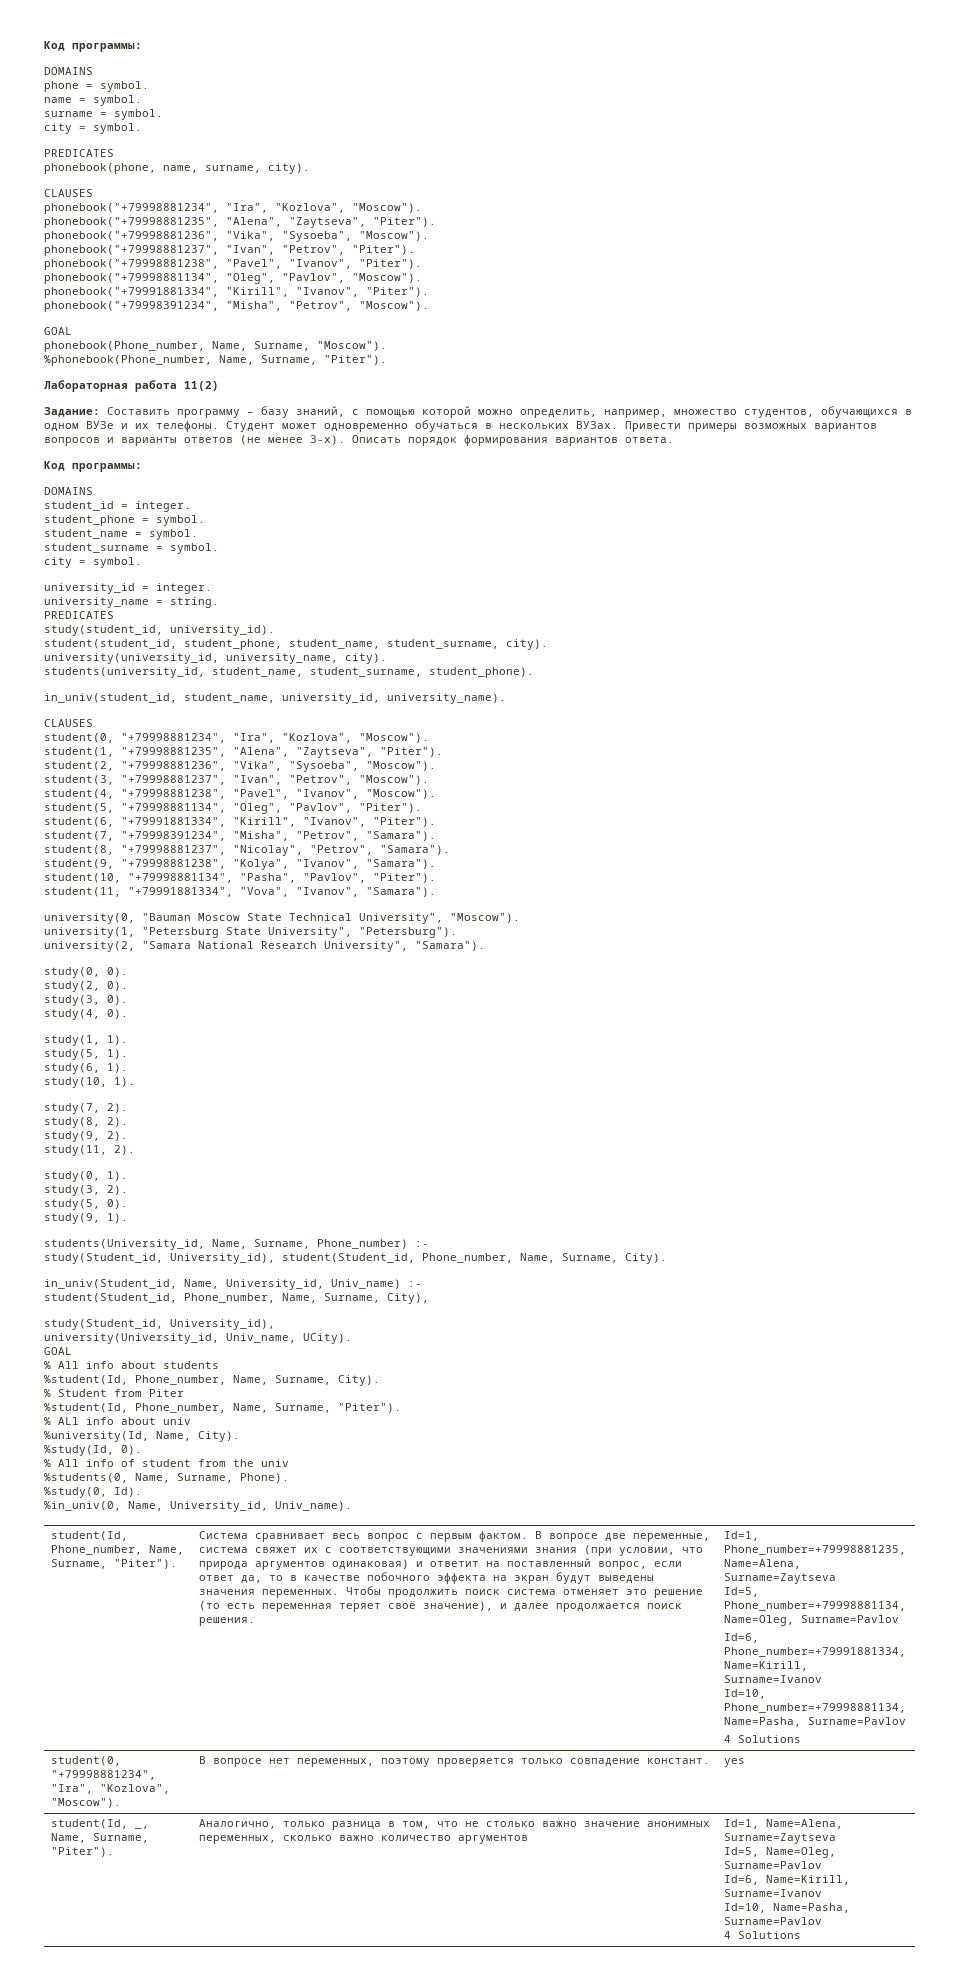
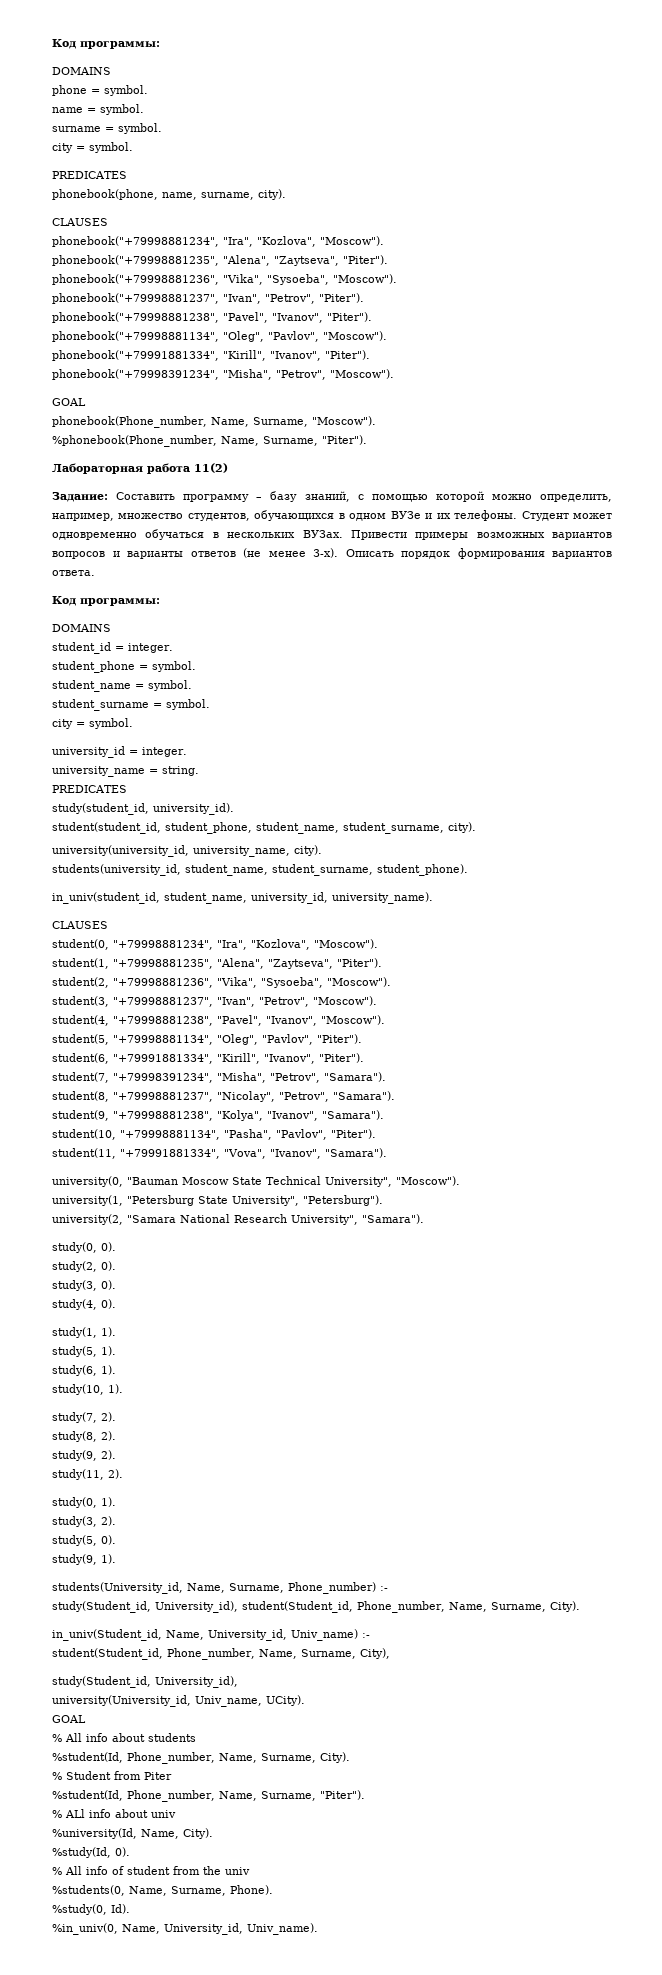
[50,1531,128,1541] [50,1545,184,1555] [50,1559,177,1569] [198,1531,710,1542] [198,1545,703,1556] [198,1558,682,1570] [198,1572,654,1584] [198,1586,703,1598] [198,1601,682,1612] [198,1617,255,1626] [723,1531,759,1541] [723,1545,906,1555] [723,1559,801,1569] [723,1573,836,1584] [723,1587,759,1597] [723,1601,906,1611] [723,1615,899,1626] [723,1633,759,1643] [723,1647,906,1657] [723,1661,808,1671] [723,1675,822,1683] [723,1689,766,1699] [723,1703,906,1713] [723,1717,906,1727] [723,1735,801,1743] [50,1756,121,1766] [50,1770,156,1780] [50,1784,170,1794] [50,1798,121,1808] [198,1756,710,1767] [723,1758,745,1767] [50,1819,149,1829] [50,1833,149,1843] [50,1847,114,1857] [198,1819,710,1830] [198,1835,528,1844] [723,1819,843,1829] [723,1833,836,1844] [723,1847,836,1858] [723,1861,822,1869] [723,1875,850,1885] [723,1889,822,1897] [723,1903,850,1913] [723,1917,822,1925] [723,1931,801,1939] // student(Id, Phone_number, Name, Surname, "Piter"). | Система сравнивает весь вопрос с первым фактом. В вопросе две переменные, система свяжет их с соответствующими значениями знания (при условии, что природа аргументов одинаковая) и ответит на поставленный вопрос, если ответ да, то в качестве побочного эффекта на экран будут выведены значения переменных. Чтобы продолжить поиск система отменяет это решение (то есть переменная теряет своё значение), и далее продолжается поиск решения. | Id=1, Phone_number=+79998881235, Name=Alena, Surname=Zaytseva // Id=5, Phone_number=+79998881134, Name=Oleg, Surname=Pavlov // Id=6, Phone_number=+79991881334, Name=Kirill, Surname=Ivanov // Id=10, Phone_number=+79998881134, Name=Pasha, Surname=Pavlov // 4 Solutions // student(0, "+79998881234", "Ira", "Kozlova", "Moscow"). | В вопросе нет переменных, поэтому проверяется только совпадение констант. | yes // student(Id, _, Name, Surname, "Piter"). | Аналогично, только разница в том, что не столько важно значение анонимных переменных, сколько важно количество аргументов | Id=1, Name=Alena, Surname=Zaytseva // Id=5, Name=Oleg, Surname=Pavlov // Id=6, Name=Kirill, Surname=Ivanov // Id=10, Name=Pasha, Surname=Pavlov // 4 Solutions -> (318, 1929) none

